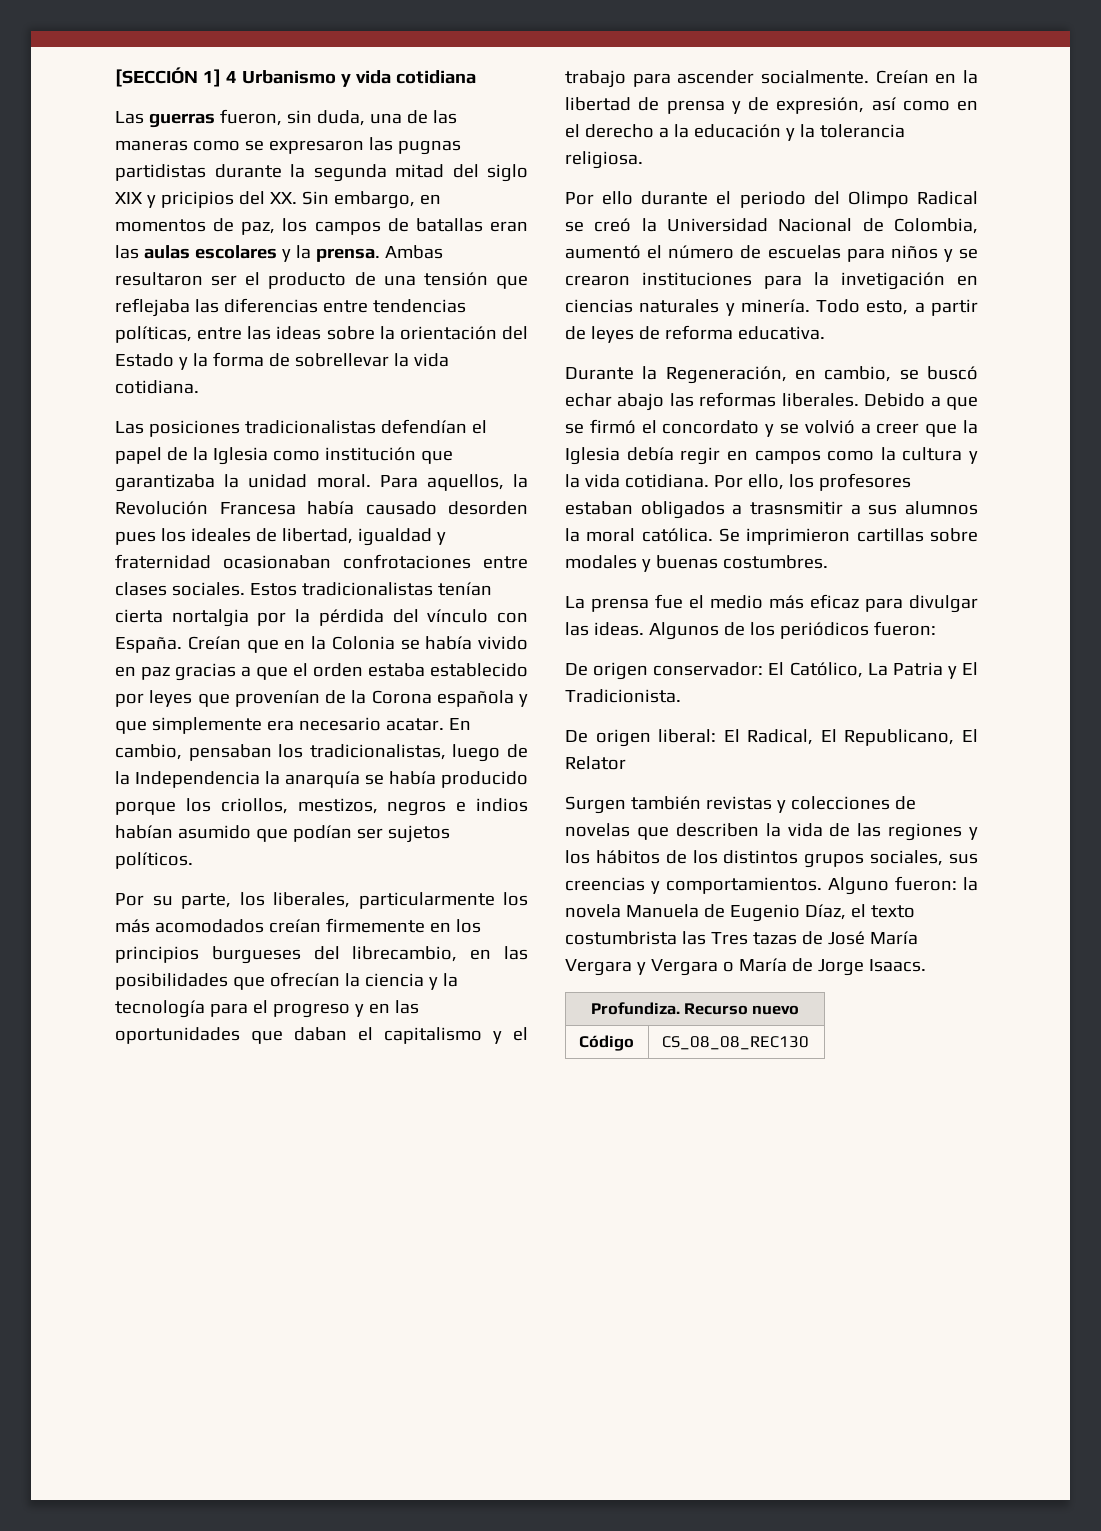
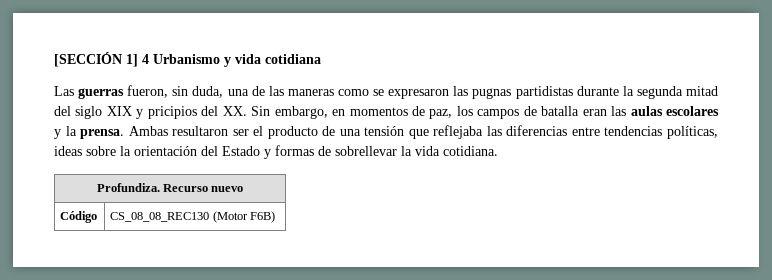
[415,218,483,232] batallas -> [541,106,580,116] batalla
[197,326,272,340] entre las -> (718, 132) none
[192,352,264,367] la forma -> [275,145,314,156] formas
[115,419,487,437] [115,447,453,465] [115,474,528,492] [115,501,528,515] [115,528,446,546] [115,554,528,569] [115,582,492,596] [115,609,528,627] [115,636,528,653] [115,663,528,681] [115,690,528,707] [115,717,471,734] [115,744,528,762] [115,771,528,788] [115,798,528,816] [115,825,450,843] [115,852,193,869] [115,892,528,909] [115,918,481,933] [115,946,528,964] [115,972,458,990] [115,1000,419,1018] [115,1027,528,1044] [565,70,978,88] [565,97,978,114] [565,124,905,141] [565,151,643,169] [565,191,978,208] [565,218,978,234] [565,245,978,262] [565,272,978,290] [565,299,978,316] [565,325,825,343] [565,366,978,384] [565,392,978,411] [565,419,978,437] [565,447,978,465] [565,473,911,491] [565,501,978,519] [565,528,978,545] [565,555,828,572] [565,594,978,613] [565,621,936,640] [565,662,978,680] [565,689,681,703] [565,729,978,747] [565,756,626,770] [565,796,916,814] [565,823,978,841] [565,850,978,868] [565,876,978,895] [565,904,915,922] [565,931,918,945] [565,958,926,976] // Las posiciones tradicionalistas defendían el papel de la Iglesia como institución que garantizaba la unidad moral. Para aquellos, la Revolución Francesa había causado desorden pues los ideales de libertad, igualdad y fraternidad ocasionaban confrotaciones entre clases sociales. Estos tradicionalistas tenían cierta nortalgia por la pérdida del vínculo con España. Creían que en la Colonia se había vivido en paz gracias a que el orden estaba establecido por leyes que provenían de la Corona española y que simplemente era necesario acatar. En cambio, pensaban los tradicionalistas, luego de la Independencia la anarquía se había producido porque los criollos, mestizos, negros e indios habían asumido que podían ser sujetos políticos. // Por su parte, los liberales, particularmente los más acomodados creían firmemente en los principios burgueses del librecambio, en las posibilidades que ofrecían la ciencia y la tecnología para el progreso y en las oportunidades que daban el capitalismo y el trabajo para ascender socialmente. Creían en la libertad de prensa y de expresión, así como en el derecho a la educación y la tolerancia religiosa. // Por ello durante el periodo del Olimpo Radical se creó la Universidad Nacional de Colombia, aumentó el número de escuelas para niños y se crearon instituciones para la invetigación en ciencias naturales y minería. Todo esto, a partir de leyes de reforma educativa. // Durante la Regeneración, en cambio, se buscó echar abajo las reformas liberales. Debido a que se firmó el concordato y se volvió a creer que la Iglesia debía regir en campos como la cultura y la vida cotidiana. Por ello, los profesores estaban obligados a trasnsmitir a sus alumnos la moral católica. Se imprimieron cartillas sobre modales y buenas costumbres. // La prensa fue el medio más eficaz para divulgar las ideas. Algunos de los periódicos fueron: // De origen conservador: El Católico, La Patria y El Tradicionista. // De origen liberal: El Radical, El Republicano, El Relator // Surgen también revistas y colecciones de novelas que describen la vida de las regiones y los hábitos de los distintos grupos sociales, sus creencias y comportamientos. Alguno fueron: la novela Manuela de Eugenio Díaz, el texto costumbrista las Tres tazas de José María Vergara y Vergara o María de Jorge Isaacs. -> (498, 151) none
(809, 1043) none -> [212,211,276,223] (Motor F6B)

